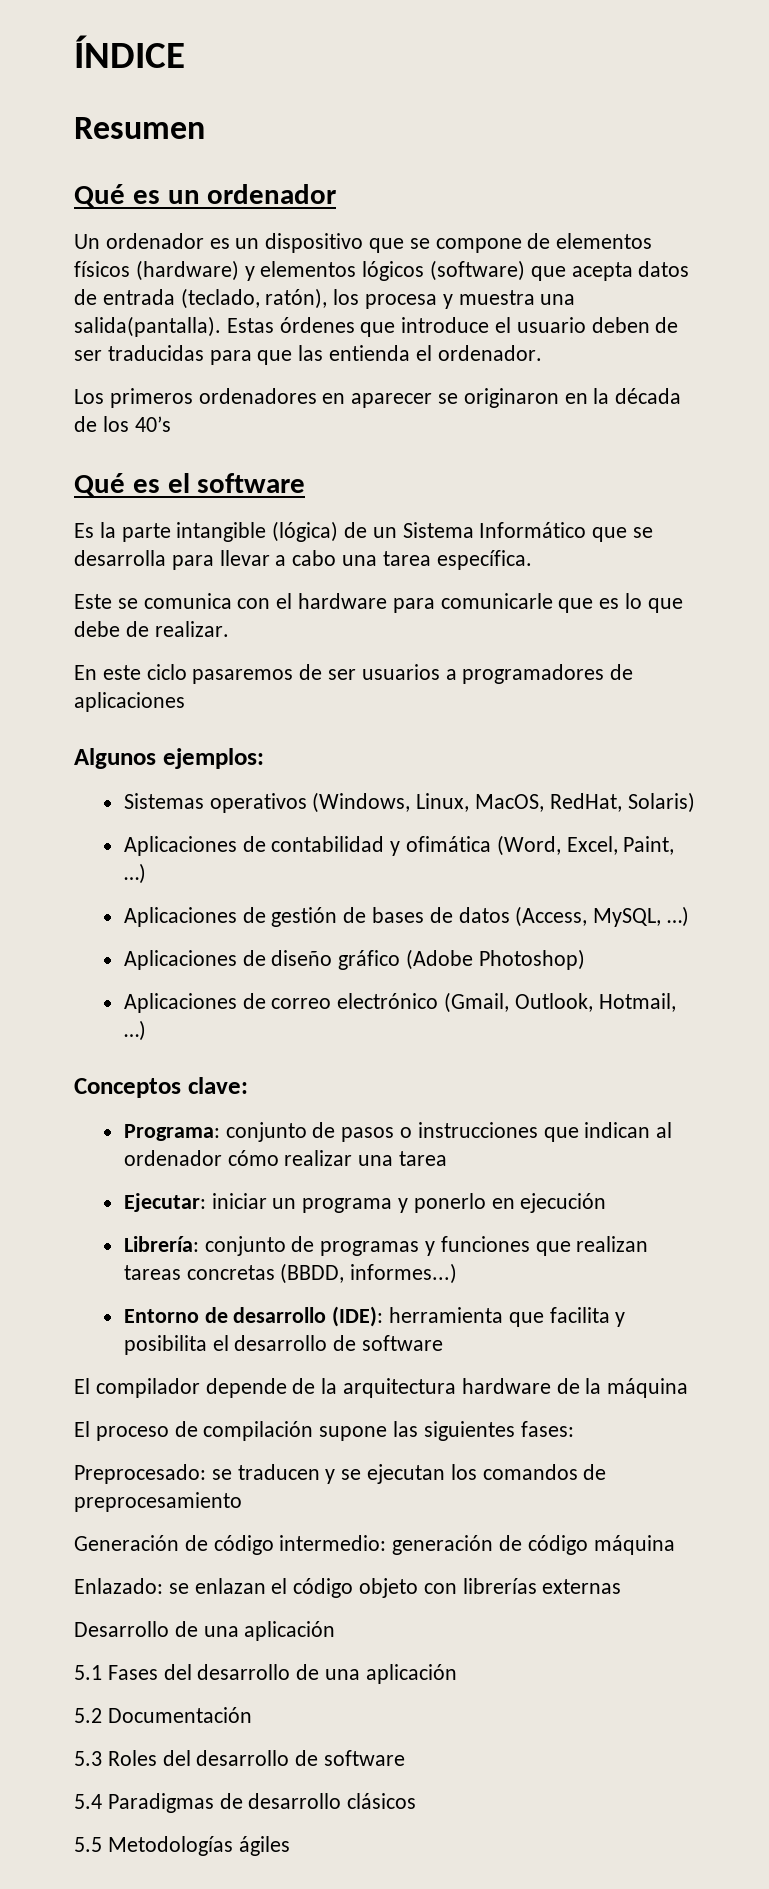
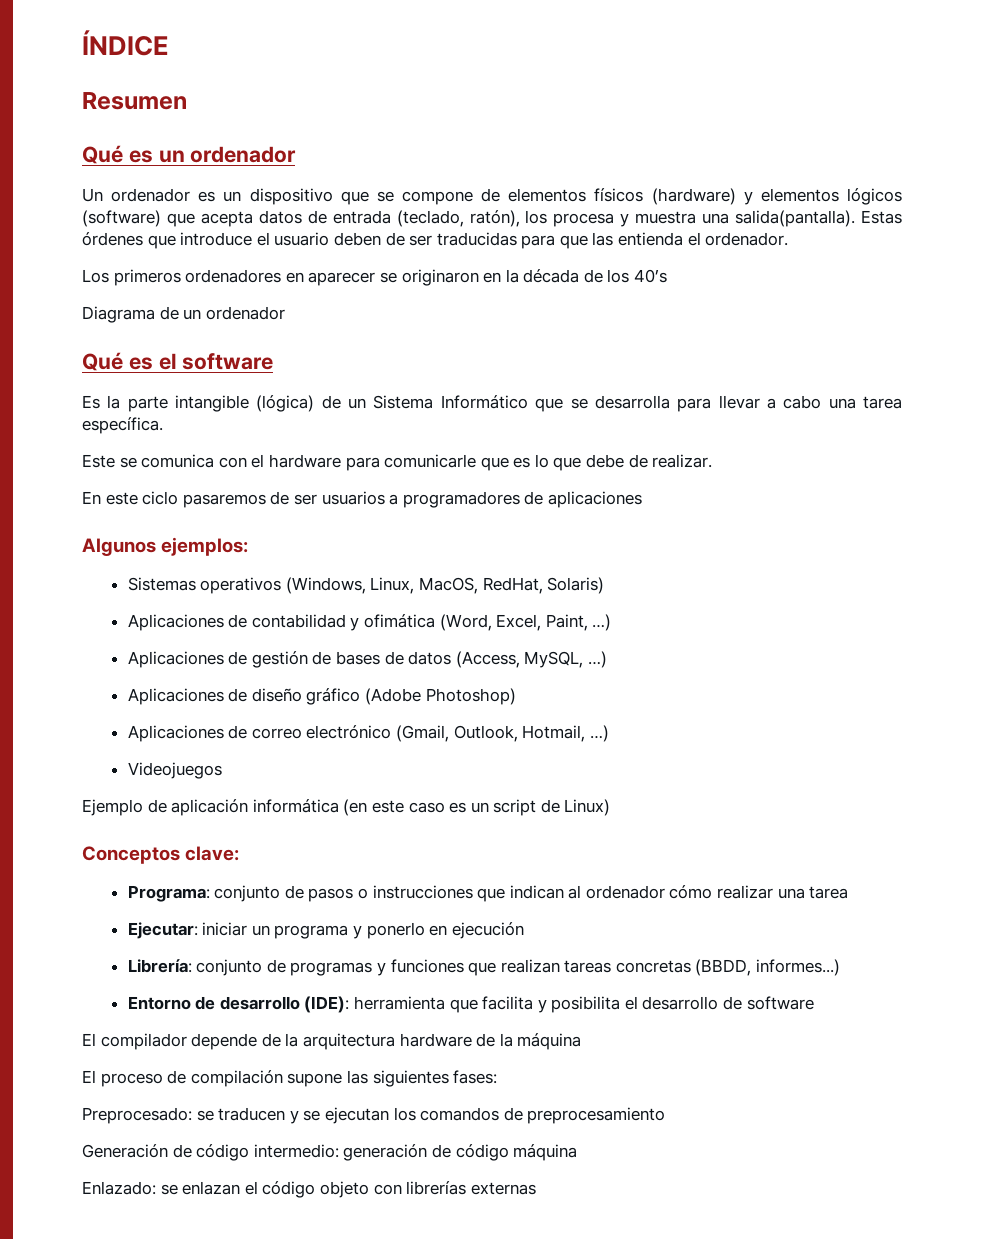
(171, 424) none -> [82,306,285,323] // Diagrama de un ordenador
(146, 1030) none -> [127,762,222,779] [82,799,611,816] // Videojuegos // Ejemplo de aplicación informática (en este caso es un script de Linux)
[74,1621,336,1641] [74,1664,457,1684] [74,1707,252,1723] [74,1750,406,1766] [74,1793,417,1813] [74,1836,290,1856] // Desarrollo de una aplicación // 5.1 Fases del desarrollo de una aplicación // 5.2 Documentación // 5.3 Roles del desarrollo de software // 5.4 Paradigmas de desarrollo clásicos // 5.5 Metodologías ágiles -> (536, 1188) none

